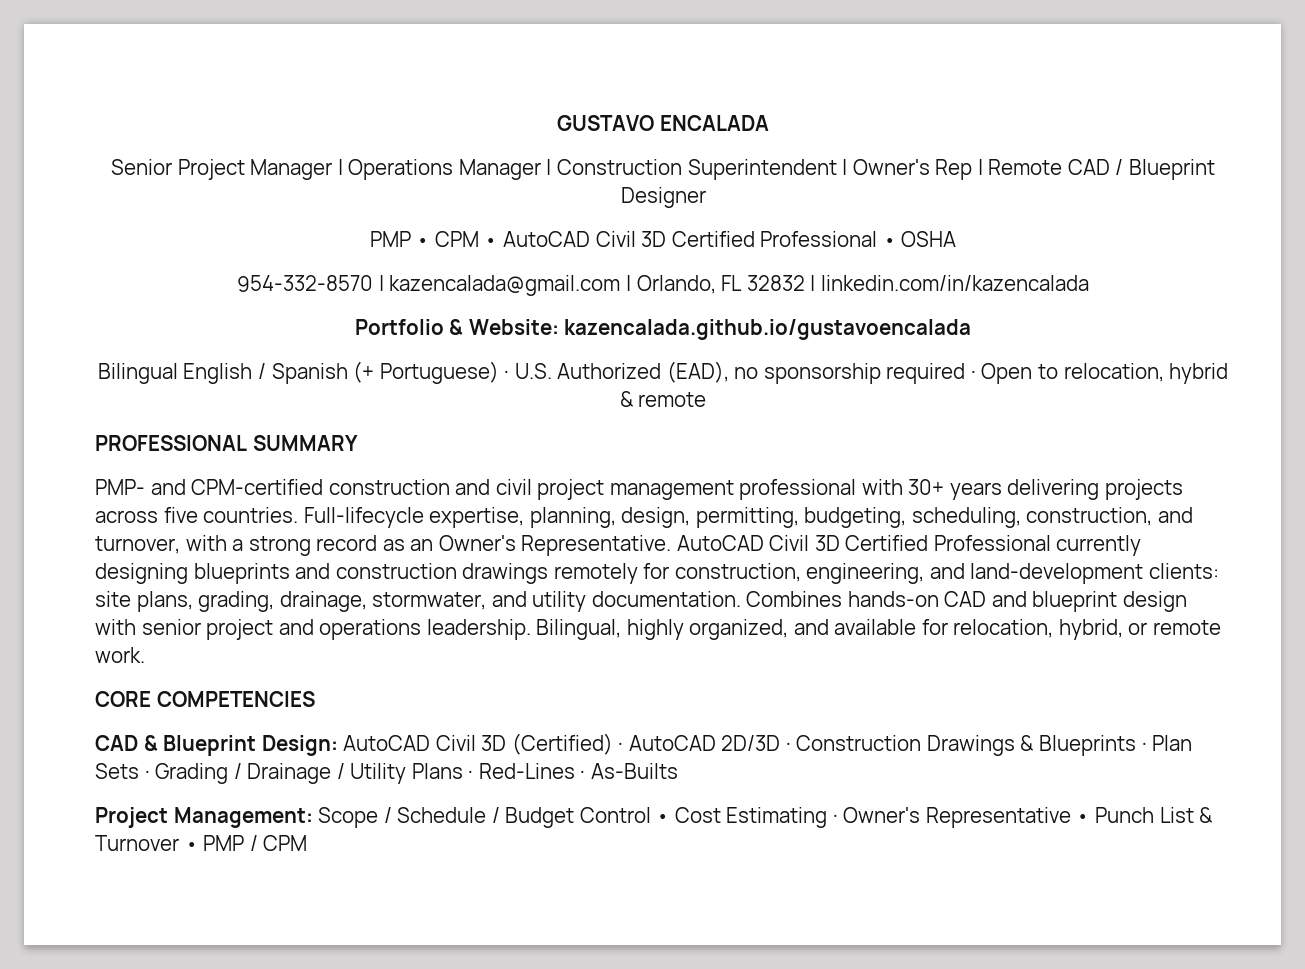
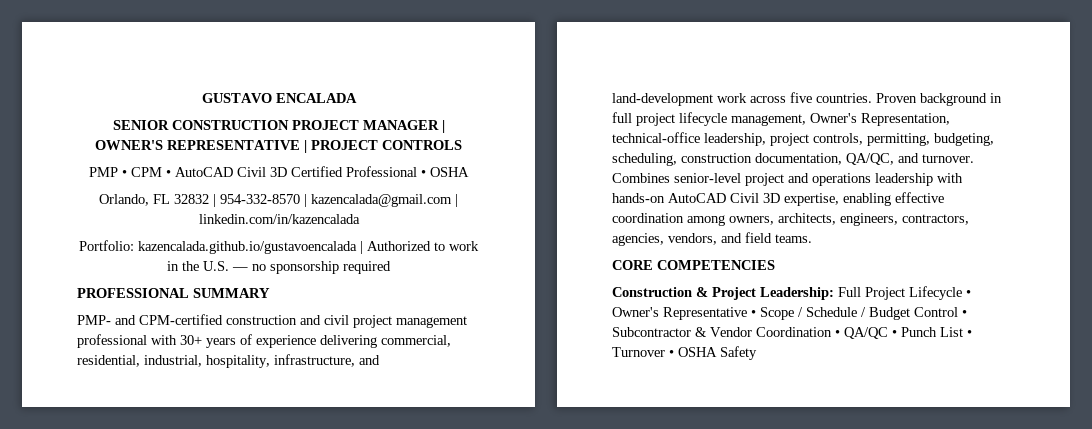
[111,159,1215,180] [620,187,706,208] Senior Project Manager | Operations Manager | Construction Superintendent | Owner's Rep | Remote CAD / Blueprint Designer -> [112,120,445,133] [95,140,462,153] SENIOR CONSTRUCTION PROJECT MANAGER | OWNER'S REPRESENTATIVE | PROJECT CONTROLS
[237,275,1089,296] [354,319,972,340] [97,361,1229,384] [619,391,707,407] 954-332-8570 | kazencalada@gmail.com | Orlando, FL 32832 | linkedin.com/in/kazencalada // Portfolio & Website: kazencalada.github.io/gustavoencalada // Bilingual English / Spanish (+ Portuguese) · U.S. Authorized (EAD), no sponsorship required · Open to relocation, hybrid & remote -> [99,194,458,207] [198,214,360,224] [79,240,479,254] [167,261,391,274] Orlando, FL 32832 | 954-332-8570 | kazencalada@gmail.com | linkedin.com/in/kazencalada // Portfolio: kazencalada.github.io/gustavoencalada | Authorized to work in the U.S. — no sponsorship required
[1007,479,1183,500] [95,507,1193,528] [95,535,1142,556] [95,563,1219,584] [95,591,1187,612] [95,619,1222,640] [95,647,145,663] [95,691,315,707] [95,733,1193,756] [95,763,678,784] [95,807,313,828] delivering projects across five countries. Full-lifecycle expertise, planning, design, permitting, budgeting, scheduling, construction, and turnover, with a strong record as an Owner's Representative. AutoCAD Civil 3D Certified Professional currently designing blueprints and construction drawings remotely for construction, engineering, and land-development clients: site plans, grading, drainage, stormwater, and utility documentation. Combines hands-on CAD and blueprint design with senior project and operations leadership. Bilingual, highly organized, and available for relocation, hybrid, or remote work. // CORE COMPETENCIES // CAD & Blueprint Design: AutoCAD Civil 3D (Certified) · AutoCAD 2D/3D · Construction Drawings & Blueprints · Plan Sets · Grading / Drainage / Utility Plans · Red-Lines · As-Builts // Project Management: -> [240,334,451,348] [77,354,380,368] [612,92,1002,106] [612,112,950,126] [612,132,994,146] [612,153,974,166] [612,173,963,186] [612,192,944,206] [612,213,969,226] [612,232,812,246] [612,260,775,270] [612,286,971,300] [612,307,756,320] of experience delivering commercial, residential, industrial, hospitality, infrastructure, and land-development work across five countries. Proven background in full project lifecycle management, Owner's Representation, technical-office leadership, project controls, permitting, budgeting, scheduling, construction documentation, QA/QC, and turnover. Combines senior-level project and operations leadership with hands-on AutoCAD Civil 3D expertise, enabling effective coordination among owners, architects, engineers, contractors, agencies, vendors, and field teams. // CORE COMPETENCIES // Construction & Project Leadership: Full Project Lifecycle • Owner's Representative •
[674,807,1071,828] Cost Estimating · Owner's Representative -> [612,327,888,339] Subcontractor & Vendor Coordination • QA/QC
[1199,807,1214,823] & -> [967,330,972,337] •
[203,835,308,851] PMP / CPM -> [678,346,757,360] OSHA Safety

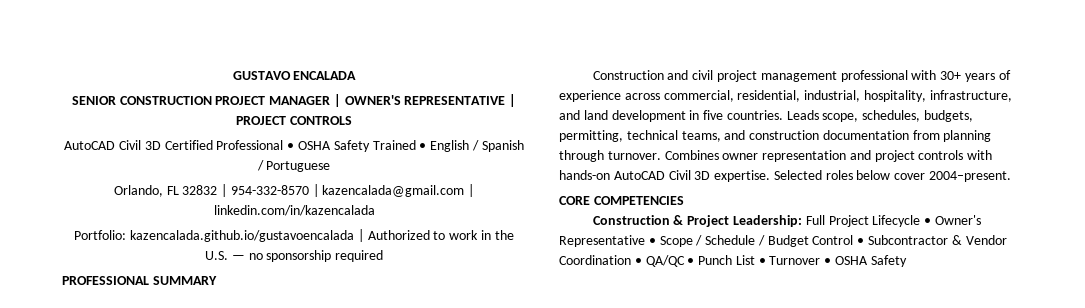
[89,167,171,177] PMP • CPM • -> (352, 120) none
(469, 172) none -> [333,140,524,152] [256,160,331,172] Safety Trained • English / Spanish / Portuguese
[77,314,297,325] PMP- and CPM-certified construction -> [592,70,664,80] Construction
[320,335,377,348] delivering -> [624,93,660,100] across
[612,92,1002,106] [612,112,950,126] [612,132,994,146] [612,153,974,166] [612,173,933,186] land-development work across five countries. Proven background in full project lifecycle management, Owner's Representation, technical-office leadership, project controls, permitting, budgeting, scheduling, construction documentation, QA/QC, and turnover. Combines senior-level project and operations leadership -> [583,110,974,122] [559,130,992,142] [559,150,964,162] land development in five countries. Leads scope, schedules, budgets, permitting, technical teams, and construction documentation from planning through turnover. Combines owner representation and project controls
[784,192,944,206] [612,213,969,226] [612,232,812,246] expertise, enabling effective coordination among owners, architects, engineers, contractors, agencies, vendors, and field teams. -> [714,170,1012,182] expertise. Selected roles below cover 2004–present.

